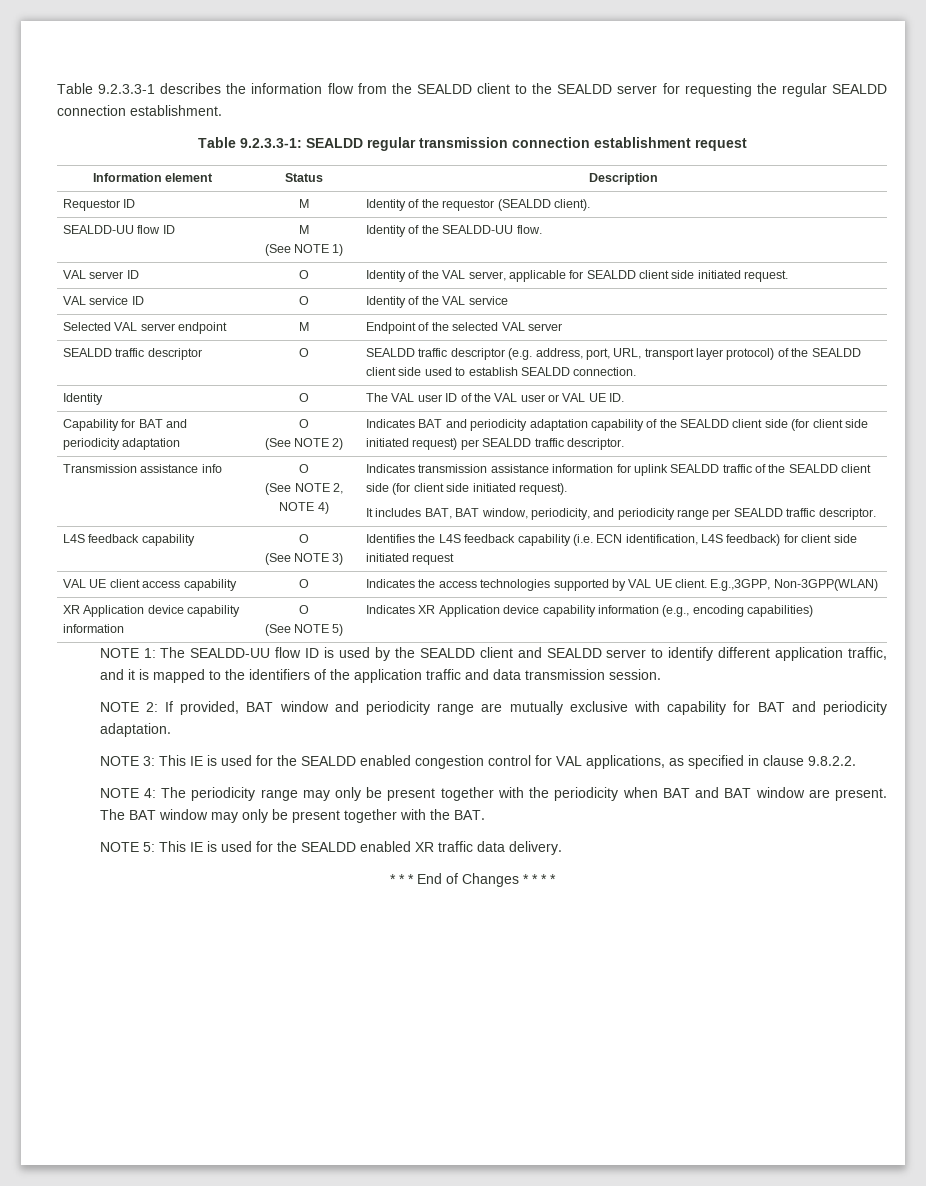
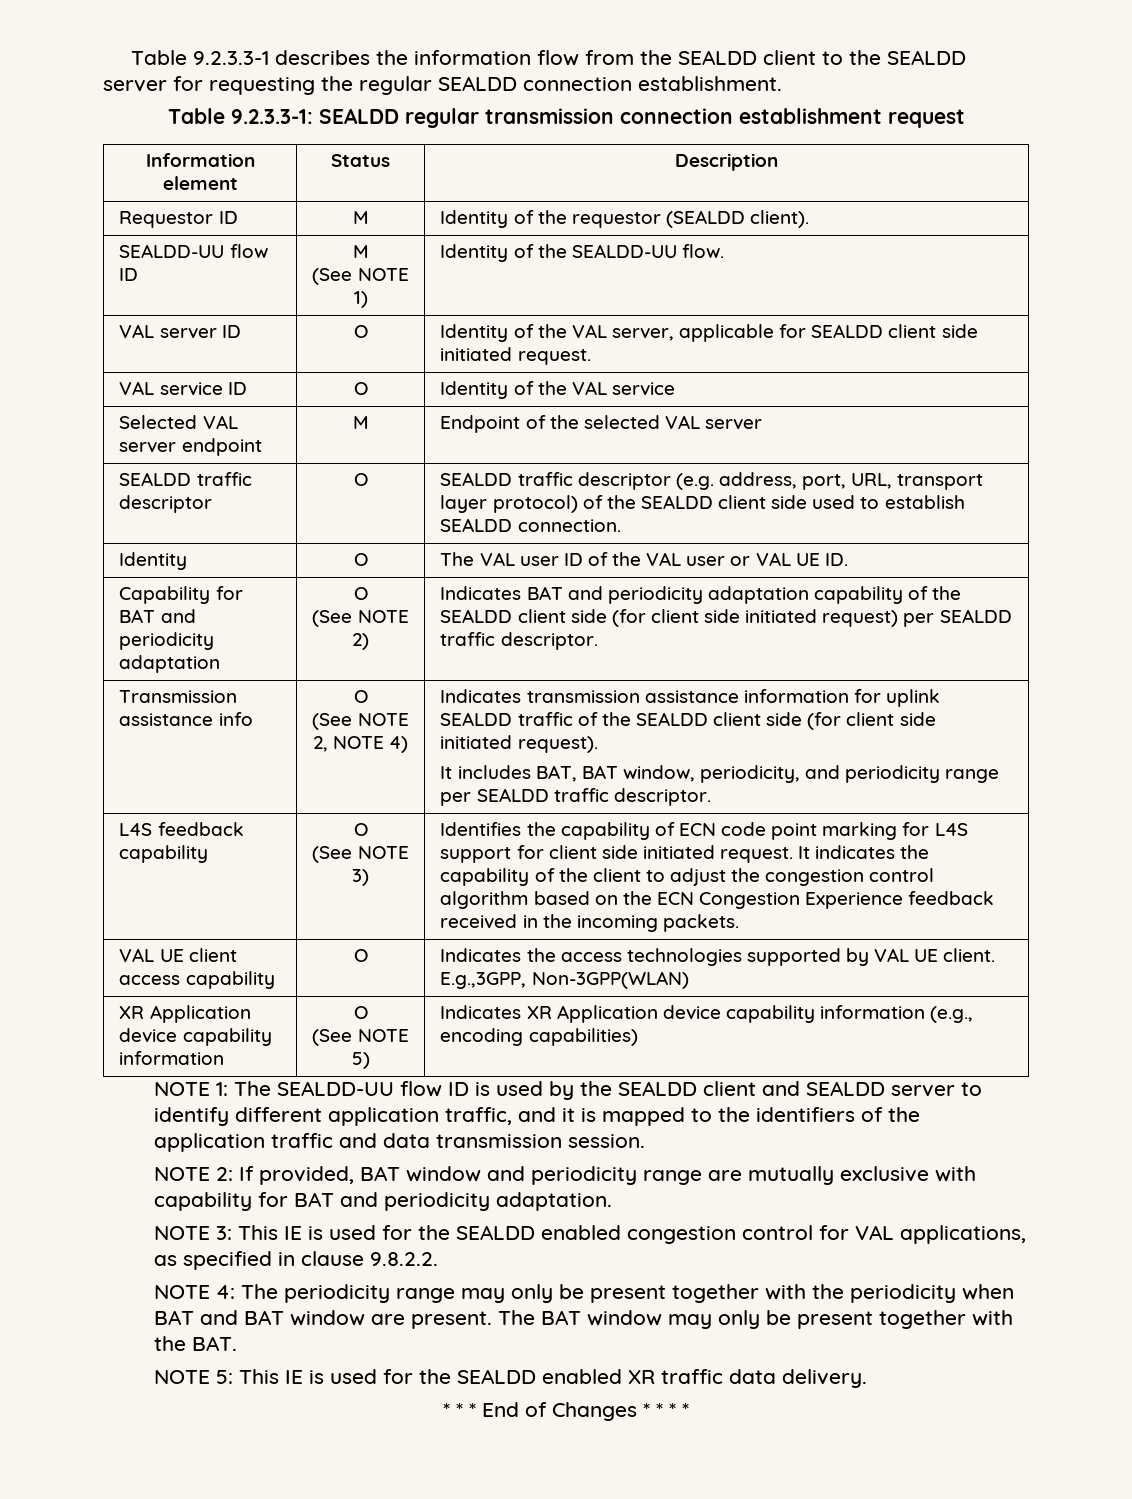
[438,534,857,546] [366,553,455,565] L4S feedback capability (i.e. ECN identification, L4S feedback) for client side initiated request -> [560,822,968,840] [440,845,930,863] [440,868,935,886] [440,891,995,909] [440,914,739,932] capability of ECN code point marking for L4S support for client side initiated request. It indicates the capability of the client to adjust the congestion control algorithm based on the ECN Congestion Experience feedback received in the incoming packets.

